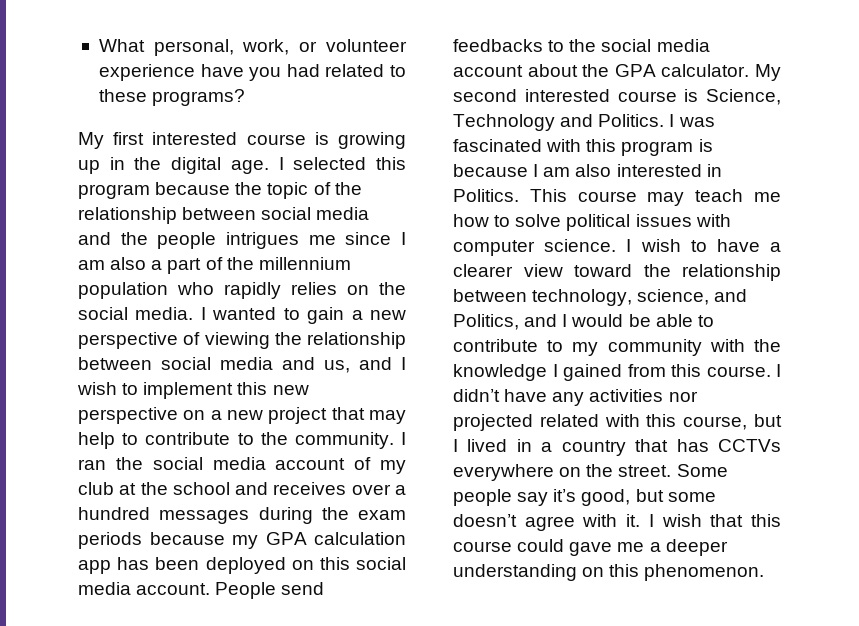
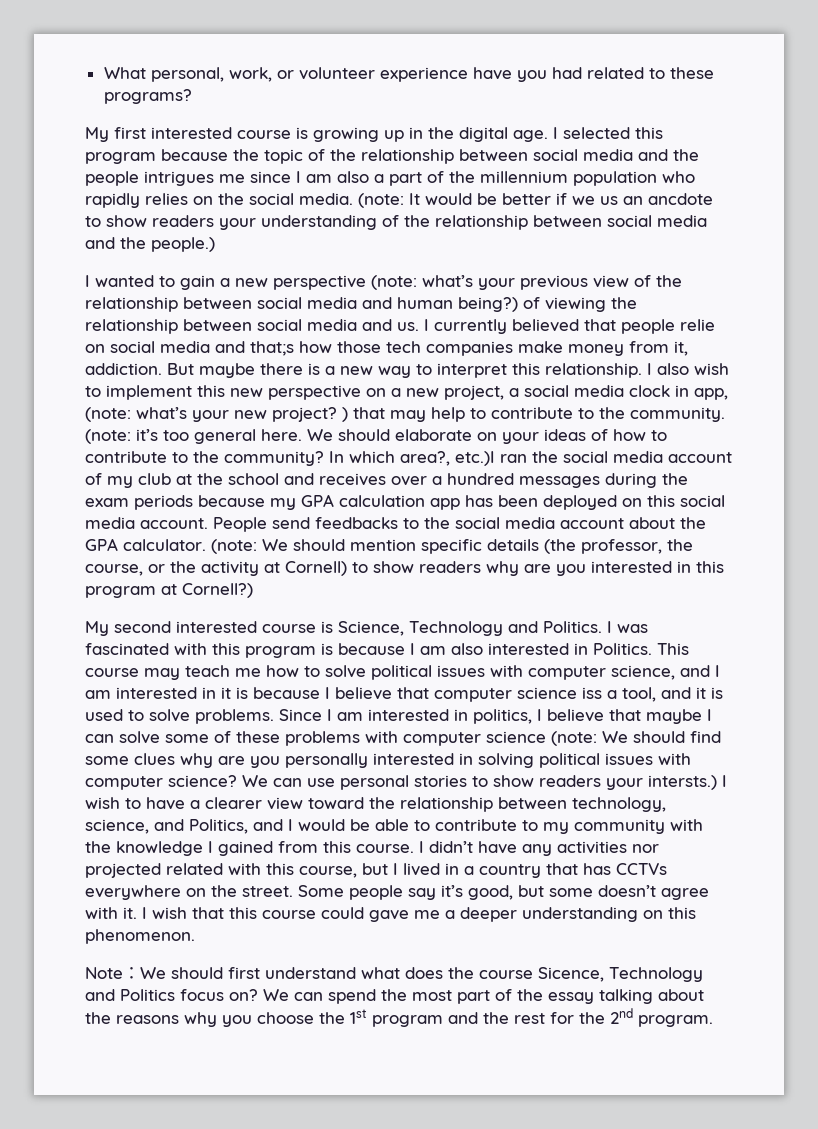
(194, 313) none -> [358,193,713,208] [85,215,707,230] [85,237,215,252] (note: It would be better if we us an ancdote to show readers your understanding of the relationship between social media and the people.) //
(178, 340) none -> [371,275,682,290] [85,297,518,312] (note: what’s your previous view of the relationship between social media and human being?)
[324,357,406,373] us, and I -> [397,319,715,334] [85,341,688,356] [85,363,689,378] us. I currently believed that people relie on social media and that;s how those tech companies make money from it, addiction. But maybe there is a new way to interpret this relationship. I also
[268,407,328,424] project -> [444,385,728,400] [85,407,348,422] project, a social media clock in app, (note: what’s your new project? )
[401,432,407,445] I -> [85,429,667,444] [85,451,495,466] (note: it’s too general here. We should elaborate on your ideas of how to contribute to the community? In which area?, etc.)I
(750, 70) none -> [211,539,693,554] [85,561,724,576] [85,583,253,598] (note: We should mention specific details (the professor, the course, or the activity at Cornell) to show readers why are you interested in this program at Cornell?) //
[544,239,617,252] science. -> [611,665,720,680] [85,687,723,702] [85,709,712,724] [85,731,721,746] [85,753,691,768] [85,775,717,790] science, and I am interested in it is because I believe that computer science iss a tool, and it is used to solve problems. Since I am interested in politics, I believe that maybe I can solve some of these problems with computer science (note: We should find some clues why are you personally interested in solving political issues with computer science? We can use personal stories to show readers your intersts.)
(765, 572) none -> [85,967,703,982] [85,989,704,1004] [85,1008,713,1027] // Note：We should first understand what does the course Sicence, Technology and Politics focus on? We can spend the most part of the essay talking about the reasons why you choose the 1st program and the rest for the 2nd program.

